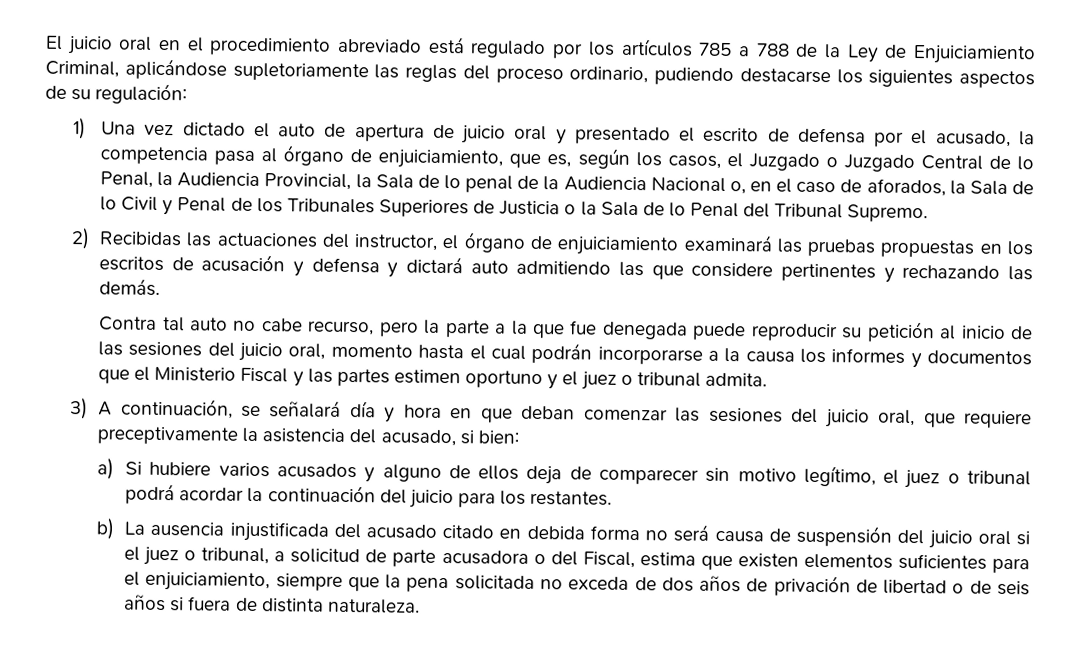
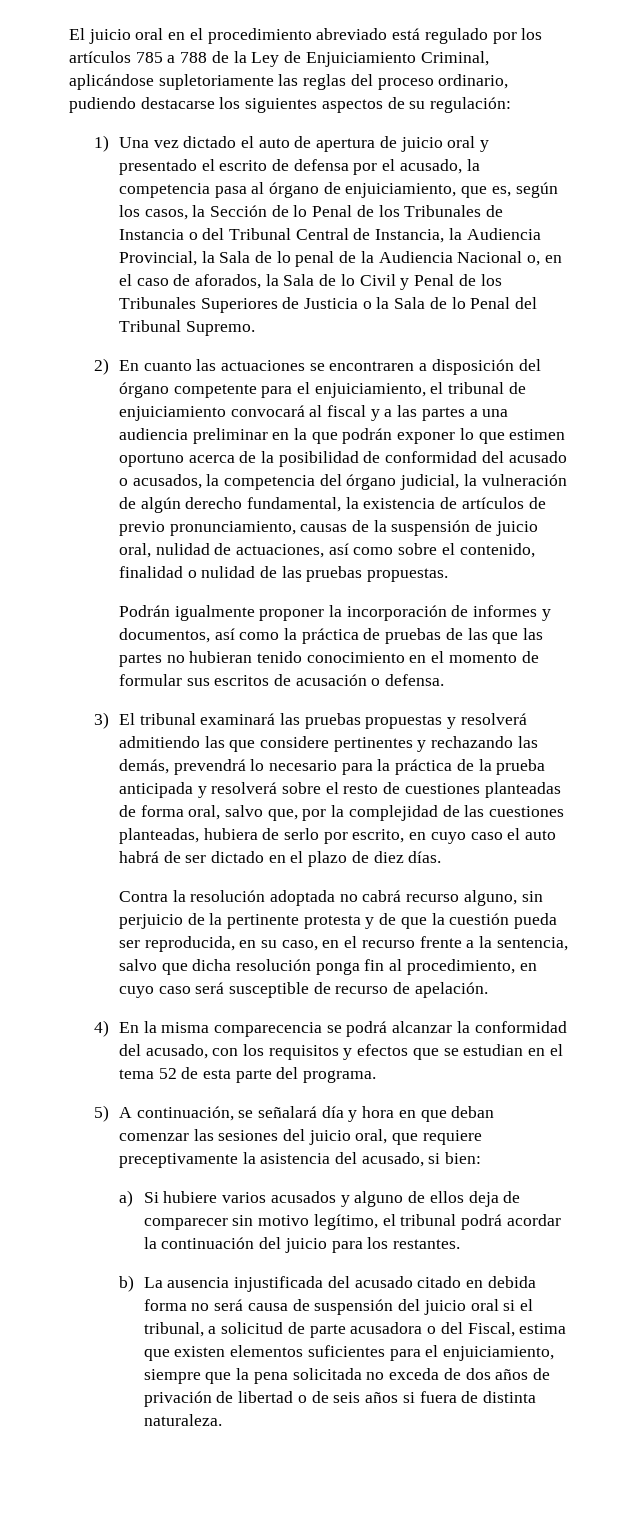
[726,153,1035,173] [100,171,154,188] el Juzgado o Juzgado Central de lo Penal, -> [192,205,504,217] [118,228,445,243] la Sección de lo Penal de los Tribunales de Instancia o del Tribunal Central de Instancia,
[99,231,1035,258] [99,254,509,278] Recibidas las actuaciones del instructor, el órgano de enjuiciamiento examinará las pruebas propuestas en los escritos de acusación y defensa y dictará auto -> [118,359,541,375] [118,382,526,398] [118,405,509,421] [118,428,566,444] [118,451,567,467] [118,474,567,490] [118,497,546,513] [118,520,538,536] [118,543,535,558] [118,566,449,582] [118,605,551,621] [118,628,544,644] [118,651,539,667] [118,674,445,686] [93,712,527,729] En cuanto las actuaciones se encontraren a disposición del órgano competente para el enjuiciamiento, el tribunal de enjuiciamiento convocará al fiscal y a las partes a una audiencia preliminar en la que podrán exponer lo que estimen oportuno acerca de la posibilidad de conformidad del acusado o acusados, la competencia del órgano judicial, la vulneración de algún derecho fundamental, la existencia de artículos de previo pronunciamiento, causas de la suspensión de juicio oral, nulidad de actuaciones, así como sobre el contenido, finalidad o nulidad de las pruebas propuestas. // Podrán igualmente proponer la incorporación de informes y documentos, así como la práctica de pruebas de las que las partes no hubieran tenido conocimiento en el momento de formular sus escritos de acusación o defensa. // 3) El tribunal examinará las pruebas propuestas y resolverá
[99,278,161,296] [99,316,1034,343] [98,341,1033,369] [98,366,767,390] [70,398,89,420] demás. // Contra tal auto no cabe recurso, pero la parte a la que fue denegada puede reproducir su petición al inicio de las sesiones del juicio oral, momento hasta el cual podrán incorporarse a la causa los informes y documentos que el Ministerio Fiscal y las partes estimen oportuno y el juez o tribunal admita. // 3) -> [118,759,546,775] [118,782,561,798] [118,805,565,821] [118,828,557,844] [118,851,442,867] [118,890,543,906] [118,913,558,929] [118,936,568,952] [118,959,537,975] [118,982,488,998] [93,1020,567,1037] [118,1044,563,1060] [118,1067,377,1083] [93,1105,109,1122] demás, prevendrá lo necesario para la práctica de la prueba anticipada y resolverá sobre el resto de cuestiones planteadas de forma oral, salvo que, por la complejidad de las cuestiones planteadas, hubiera de serlo por escrito, en cuyo caso el auto habrá de ser dictado en el plazo de diez días. // Contra la resolución adoptada no cabrá recurso alguno, sin perjuicio de la pertinente protesta y de que la cuestión pueda ser reproducida, en su caso, en el recurso frente a la sentencia, salvo que dicha resolución ponga fin al procedimiento, en cuyo caso será susceptible de recurso de apelación. // 4) En la misma comparecencia se podrá alcanzar la conformidad del acusado, con los requisitos y efectos que se estudian en el tema 52 de esta parte del programa. // 5)
[904,469,960,489] juez o -> (396, 1220) none
[143,546,197,566] juez o -> (533, 1305) none

